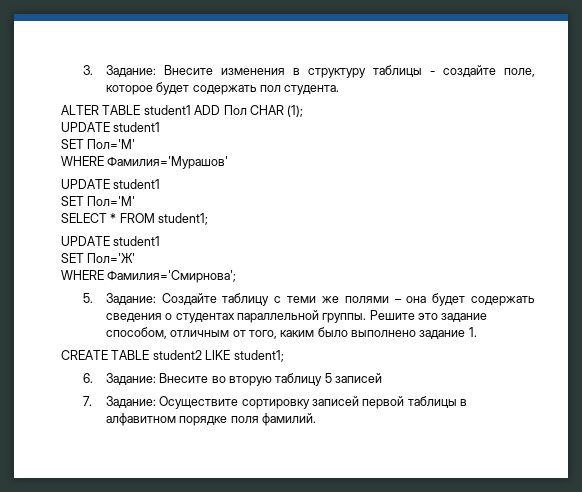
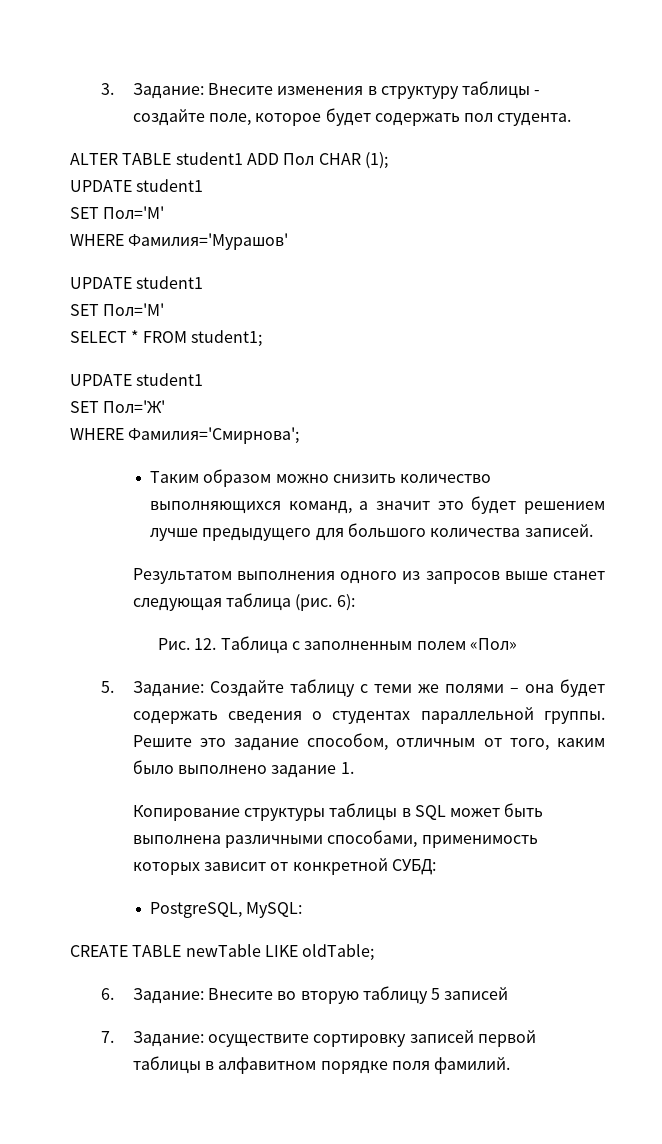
(237, 276) none -> [150,469,492,487] [150,496,605,514] [150,523,593,541] [132,568,606,584] [132,593,355,611] [158,636,517,654] // Таким образом можно снизить количество выполняющихся команд, а значит это будет решением лучше предыдущего для большого количества записей. // Результатом выполнения одного из запросов выше станет следующая таблица (рис. 6): // Рис. 12. Таблица с заполненным полем «Пол»
(477, 332) none -> [132,803,544,821] [132,830,538,848] [132,858,436,875] [150,902,303,918] // Копирование структуры таблицы в SQL может быть выполнена различными способами, применимость которых зависит от конкретной СУБД: // PostgreSQL, MySQL:
[152,350,284,362] student2 LIKE student1; -> [185,944,375,961] newTable LIKE oldTable;
[159,396,239,409] Осуществите -> [207,1034,309,1047] осуществите

